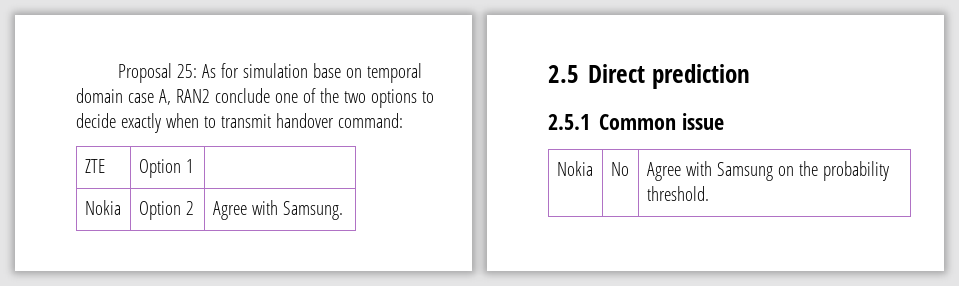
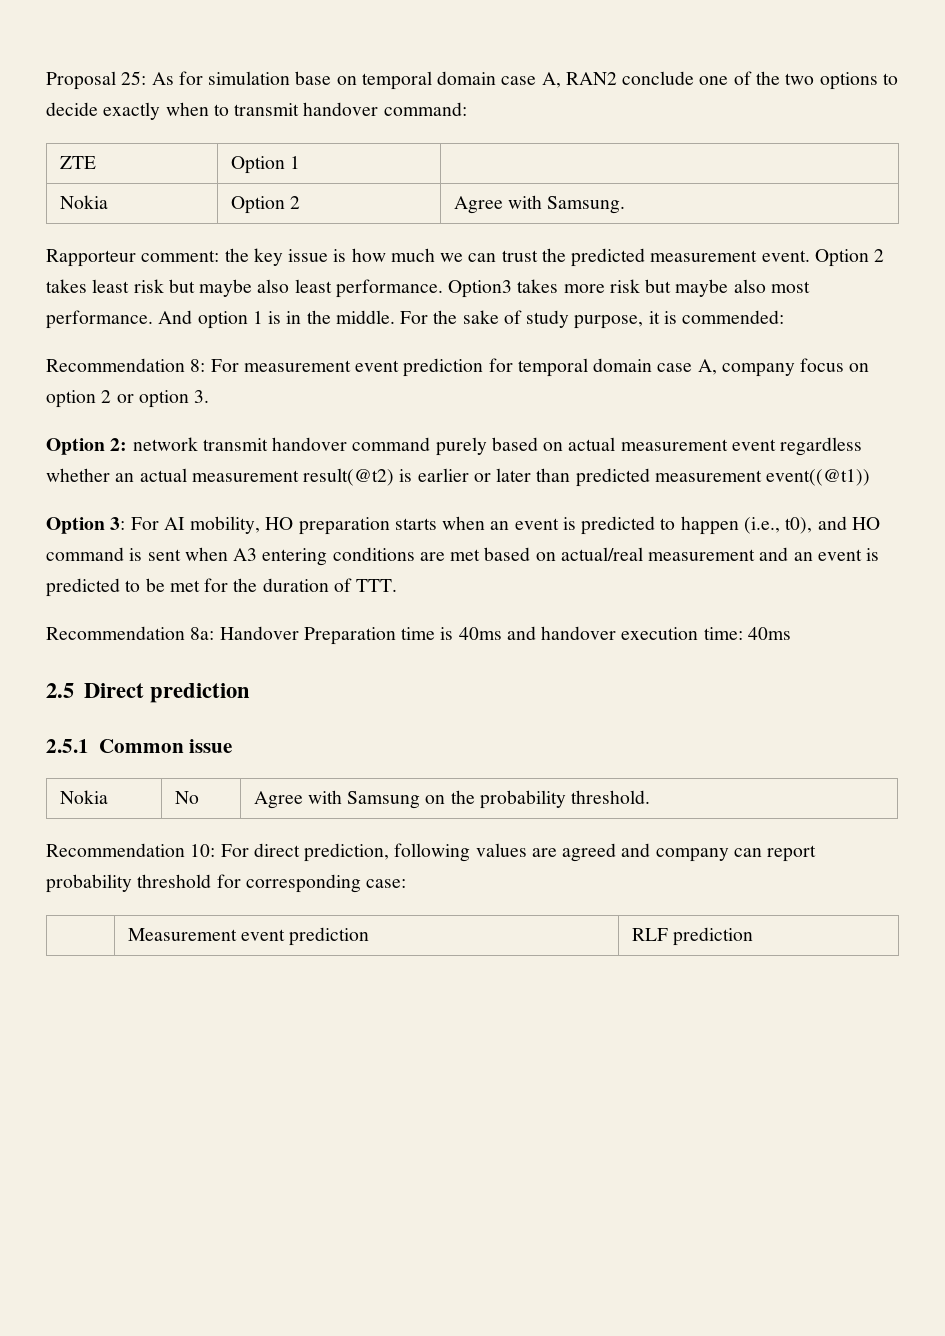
(343, 210) none -> [46,248,885,267] [46,279,810,298] [46,310,785,329] [46,358,870,377] [46,390,210,408] [46,437,863,456] [46,468,871,487] [46,516,880,535] [46,547,880,566] [46,578,398,597] [46,626,791,645] // Rapporteur comment: the key issue is how much we can trust the predicted measurement event. Option 2 takes least risk but maybe also least performance. Option3 takes more risk but maybe also most performance. And option 1 is in the middle. For the sake of study purpose, it is commended: // Recommendation 8: For measurement event prediction for temporal domain case A, company focus on option 2 or option 3. // Option 2: network transmit handover command purely based on actual measurement event regardless whether an actual measurement result(@t2) is earlier or later than predicted measurement event((@t1)) // Option 3: For AI mobility, HO preparation starts when an event is predicted to happen (i.e., t0), and HO command is sent when A3 entering conditions are met based on actual/real measurement and an event is predicted to be met for the duration of TTT. // Recommendation 8a: Handover Preparation time is 40ms and handover execution time: 40ms
(709, 193) none -> [46,843,817,862] [46,874,407,893] [127,927,370,946] [631,927,753,946] // Recommendation 10: For direct prediction, following values are agreed and company can report probability threshold for corresponding case: // | Measurement event prediction | RLF prediction

